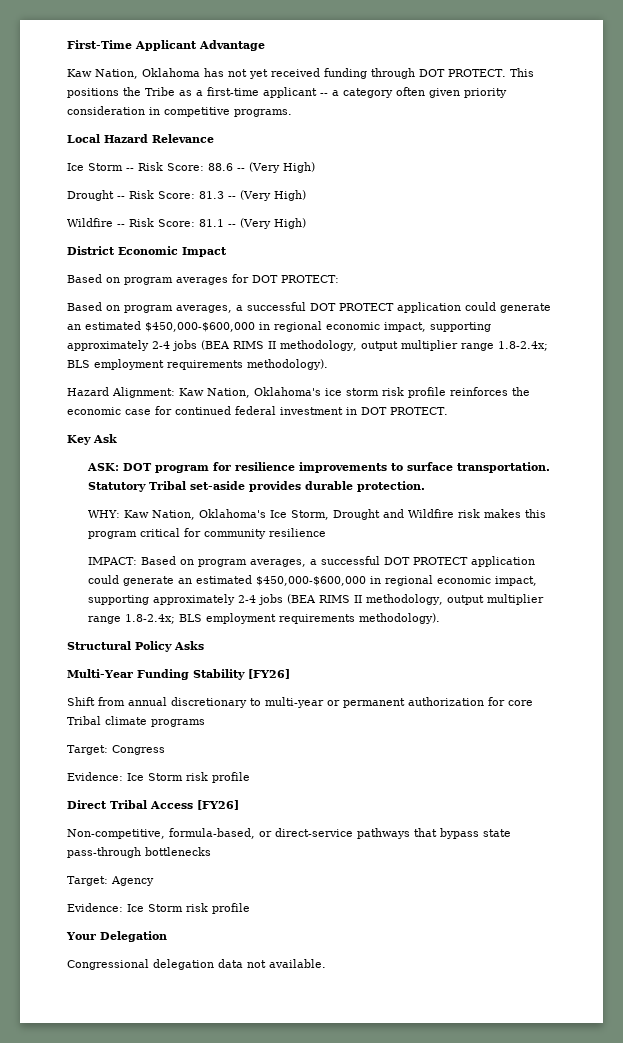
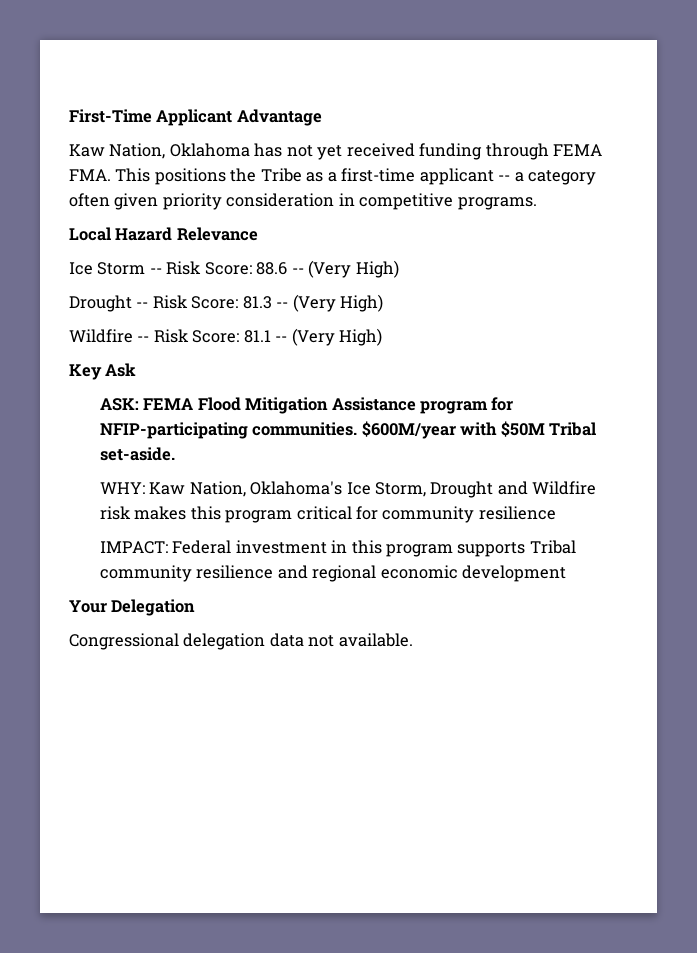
[419,69,506,77] DOT PROTECT. -> [553,144,603,156] [69,169,111,181] FEMA FMA.
[67,246,227,257] [67,274,339,285] [67,302,551,313] [67,321,491,332] [67,340,548,351] [67,359,328,370] [67,387,530,398] [67,406,448,415] [67,434,117,445] [86,462,550,473] [87,481,425,492] District Economic Impact // Based on program averages for DOT PROTECT: // Based on program averages, a successful DOT PROTECT application could generate an estimated $450,000-$600,000 in regional economic impact, supporting approximately 2-4 jobs (BEA RIMS II methodology, output multiplier range 1.8-2.4x; BLS employment requirements methodology). // Hazard Alignment: Kaw Nation, Oklahoma's ice storm risk profile reinforces the economic case for continued federal investment in DOT PROTECT. // Key Ask // ASK: DOT program for resilience improvements to surface transportation. Statutory Tribal set-aside provides durable protection. -> [69,363,137,380] [99,397,514,414] [99,421,597,439] [99,447,175,461] Key Ask // ASK: FEMA Flood Mitigation Assistance program for NFIP-participating communities. $600M/year with $50M Tribal set-aside.
[140,556,535,567] [87,575,537,586] [87,594,544,605] [87,613,440,624] [67,641,204,652] [67,669,290,680] [67,697,533,708] [67,716,205,727] [67,745,165,755] [67,772,250,783] [67,800,239,810] [67,828,511,839] [67,847,211,858] [67,876,154,886] [67,903,250,914] Based on program averages, a successful DOT PROTECT application could generate an estimated $450,000-$600,000 in regional economic impact, supporting approximately 2-4 jobs (BEA RIMS II methodology, output multiplier range 1.8-2.4x; BLS employment requirements methodology). // Structural Policy Asks // Multi-Year Funding Stability [FY26] // Shift from annual discretionary to multi-year or permanent authorization for core Tribal climate programs // Target: Congress // Evidence: Ice Storm risk profile // Direct Tribal Access [FY26] // Non-competitive, formula-based, or direct-service pathways that bypass state pass-through bottlenecks // Target: Agency // Evidence: Ice Storm risk profile -> [172,540,576,557] [99,565,567,582] Federal investment in this program supports Tribal community resilience and regional economic development

